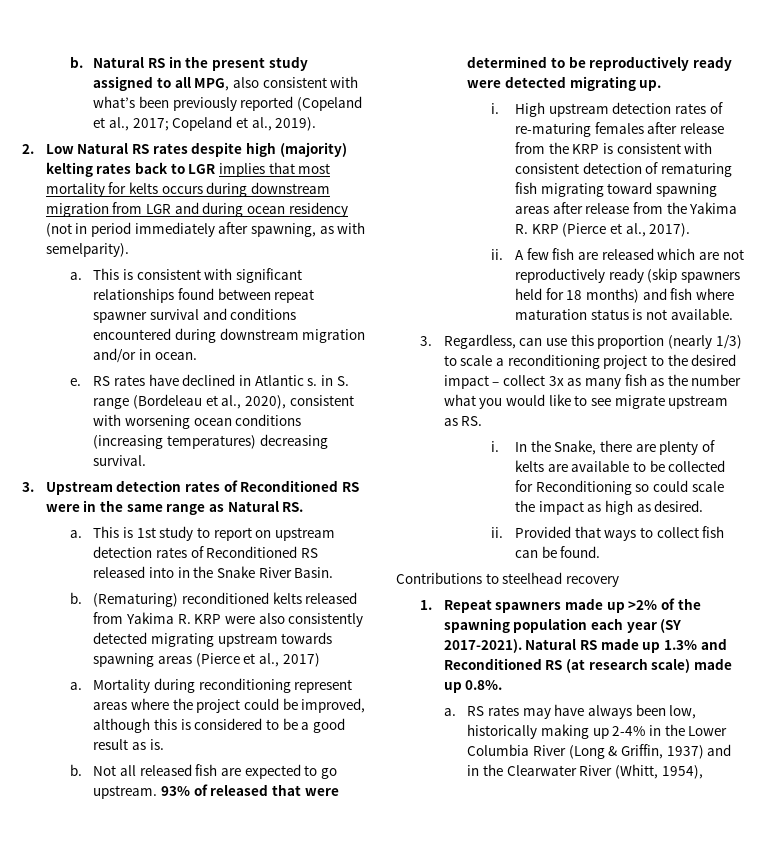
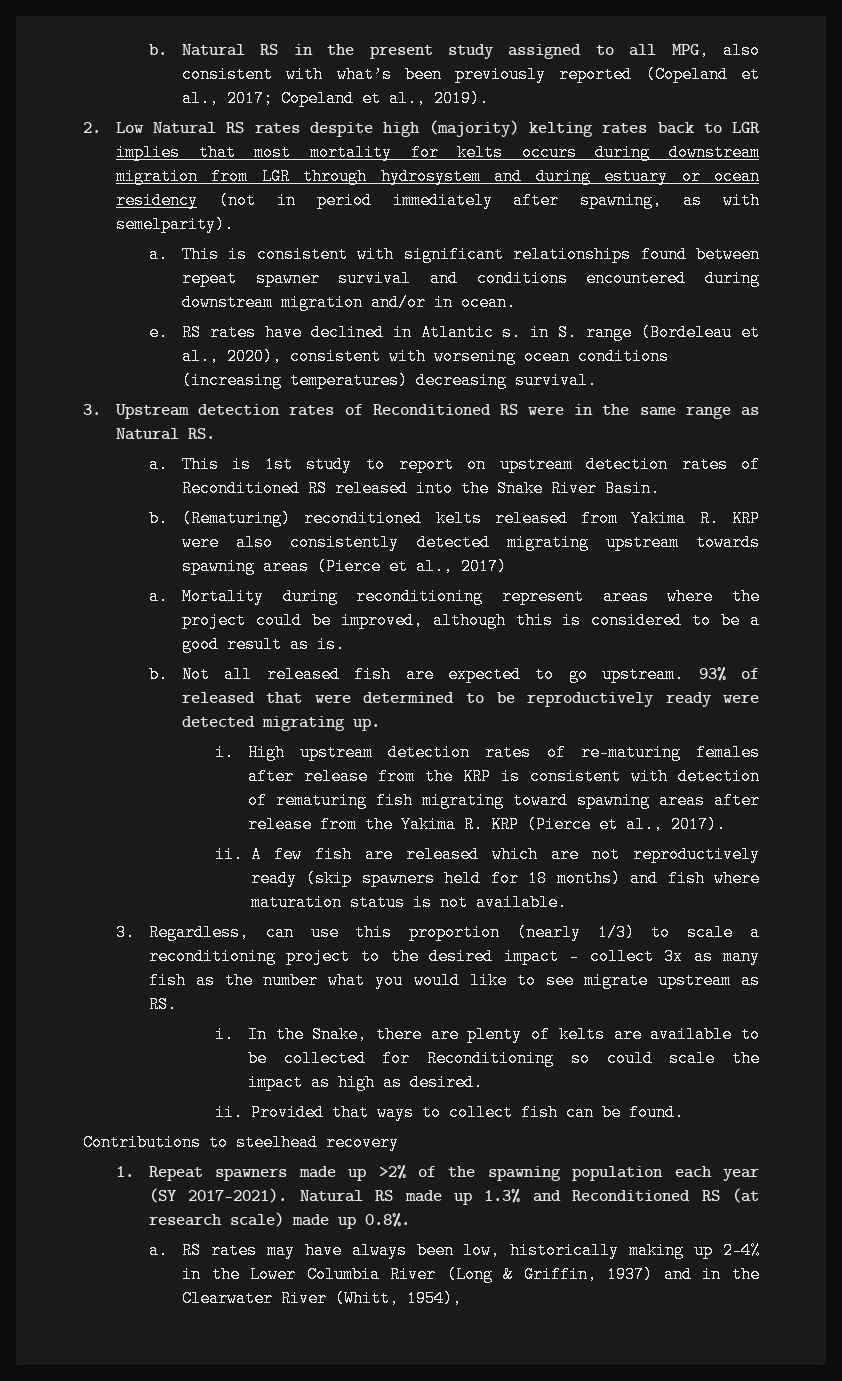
[174,202,244,217] and during -> [303,168,701,185] through hydrosystem and during estuary or
[177,567,190,578] in -> (453, 488) none
[515,163,580,174] consistent -> (668, 776) none

